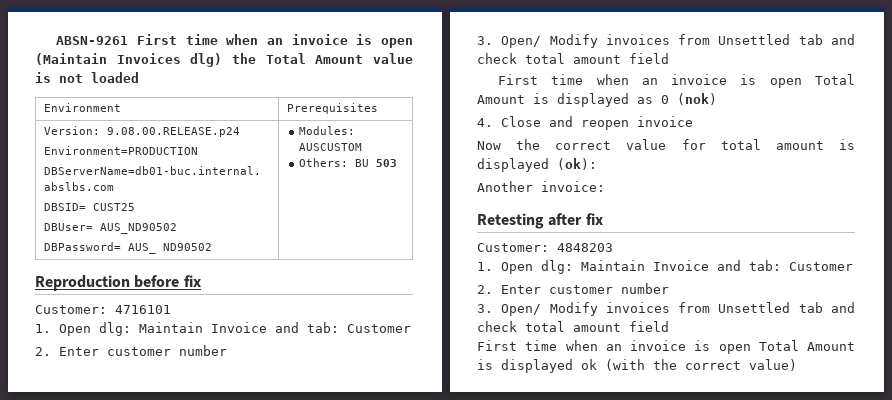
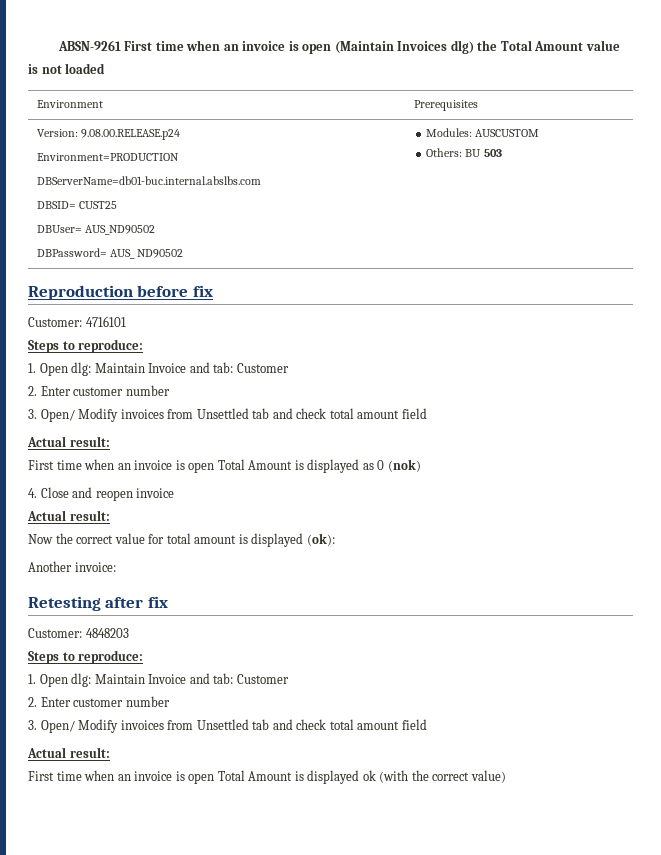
[35,322,411,336] [35,345,227,356] [477,34,855,48] [477,53,669,64] [498,74,855,88] [477,93,717,107] [477,116,693,130] [477,139,855,150] [477,158,597,172] [477,181,605,192] [477,213,603,229] [477,243,613,252] 1. Open dlg: Maintain Invoice and tab: Customer // 2. Enter customer number // 3. Open/ Modify invoices from Unsettled tab and check total amount field // First time when an invoice is open Total Amount is displayed as 0 (nok) // 4. Close and reopen invoice // Now the correct value for total amount is displayed (ok): // Another invoice: // Retesting after fix // Customer: 4848203 -> [28,339,144,353] Steps to reproduce:
(669, 326) none -> [27,436,110,447] [28,459,421,473] [28,487,175,501] [27,510,110,521] [28,533,335,547] [28,561,116,572] [28,596,168,611] [28,628,129,638] [28,650,144,664] [28,673,289,687] [28,696,170,707] [28,719,427,733] [27,747,110,758] // Actual result: // First time when an invoice is open Total Amount is displayed as 0 (nok) // 4. Close and reopen invoice // Actual result: // Now the correct value for total amount is displayed (ok): // Another invoice: // Retesting after fix // Customer: 4848203 // Steps to reproduce: // 1. Open dlg: Maintain Invoice and tab: Customer // 2. Enter customer number // 3. Open/ Modify invoices from Unsettled tab and check total amount field // Actual result:

